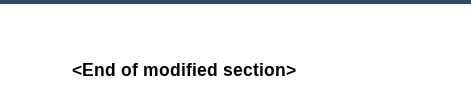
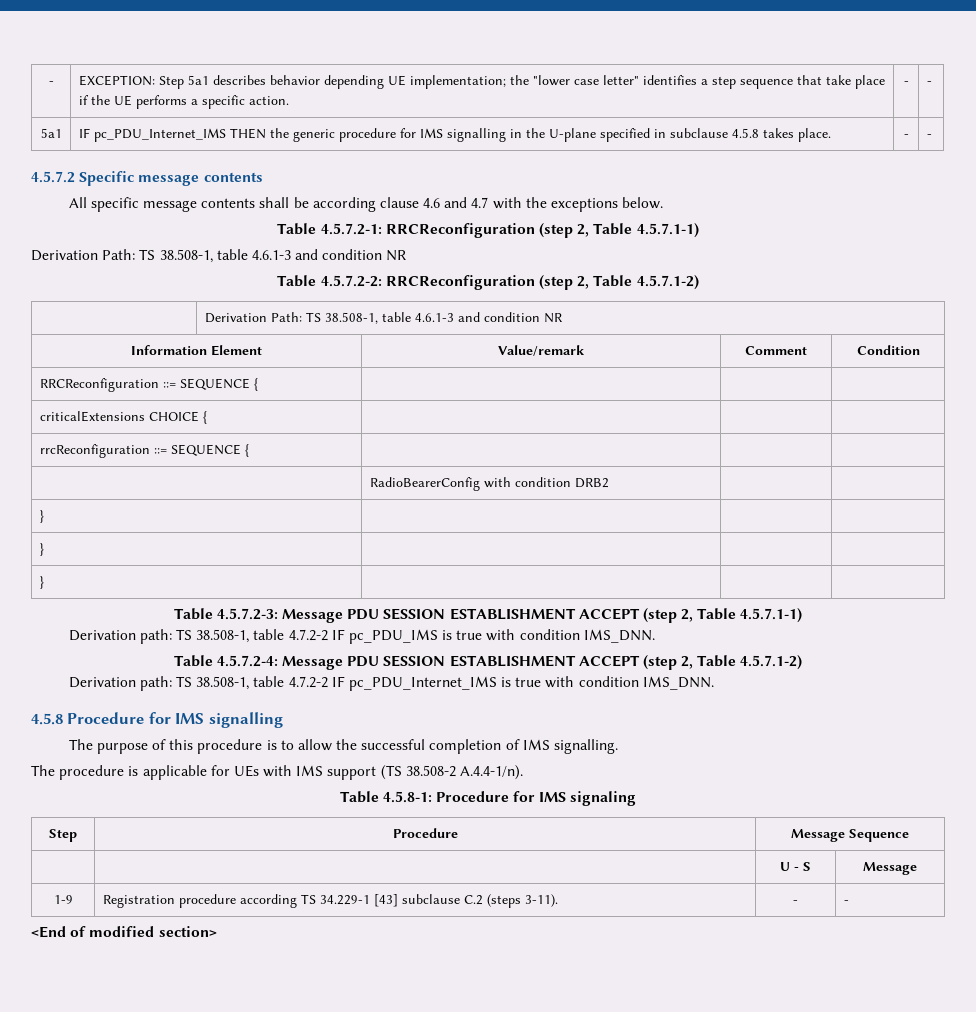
(72, 69) none -> [48,81,54,85] [78,75,885,89] [78,95,289,109] [903,81,909,85] [926,81,932,85] [40,128,62,138] [78,128,831,142] [903,134,909,138] [926,134,932,138] [31,171,263,186] [68,197,664,212] [277,223,699,238] [31,249,407,263] [277,275,699,290] [204,312,563,324] [131,345,262,356] [498,345,585,356] [745,346,807,355] [856,345,920,355] [39,378,258,392] [39,411,207,424] [39,444,249,458] [369,477,609,491] [39,510,44,523] [39,543,44,556] [39,576,44,589] [173,608,803,623] [68,629,655,644] [173,655,803,670] [68,676,714,691] [31,712,283,728] [68,739,619,754] [31,765,524,780] [339,791,637,806] [49,829,77,842] [392,828,458,838] [791,829,909,842] [780,862,811,871] [863,862,917,875] [53,895,73,904] [102,894,558,908] [793,900,798,904] [843,900,849,904] - | EXCEPTION: Step 5a1 describes behavior depending UE implementation; the "lower case letter" identifies a step sequence that take place if the UE performs a specific action. | - | - // 5a1 | IF pc_PDU_Internet_IMS THEN the generic procedure for IMS signalling in the U-plane specified in subclause 4.5.8 takes place. | - | - // 4.5.7.2 Specific message contents // All specific message contents shall be according clause 4.6 and 4.7 with the exceptions below. // Table 4.5.7.2-1: RRCReconfiguration (step 2, Table 4.5.7.1-1) // Derivation Path: TS 38.508-1, table 4.6.1-3 and condition NR // Table 4.5.7.2-2: RRCReconfiguration (step 2, Table 4.5.7.1-2) // | Derivation Path: TS 38.508-1, table 4.6.1-3 and condition NR // Information Element | Value/remark | Comment | Condition // RRCReconfiguration ::= SEQUENCE { | | | // criticalExtensions CHOICE { | | | // rrcReconfiguration ::= SEQUENCE { | | | // | RadioBearerConfig with condition DRB2 | | // } | | | // } | | | // } | | | // Table 4.5.7.2-3: Message PDU SESSION ESTABLISHMENT ACCEPT (step 2, Table 4.5.7.1-1) // Derivation path: TS 38.508-1, table 4.7.2-2 IF pc_PDU_IMS is true with condition IMS_DNN. // Table 4.5.7.2-4: Message PDU SESSION ESTABLISHMENT ACCEPT (step 2, Table 4.5.7.1-2) // Derivation path: TS 38.508-1, table 4.7.2-2 IF pc_PDU_Internet_IMS is true with condition IMS_DNN. // 4.5.8 Procedure for IMS signalling // The purpose of this procedure is to allow the successful completion of IMS signalling. // The procedure is applicable for UEs with IMS support (TS 38.508-2 A.4.4-1/n). // Table 4.5.8-1: Procedure for IMS signaling // Step | Procedure | Message Sequence // | | U - S | Message // 1-9 | Registration procedure according TS 34.229-1 [43] subclause C.2 (steps 3-11). | - | - //

